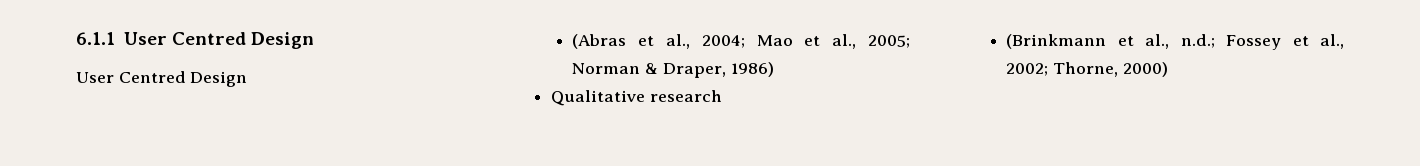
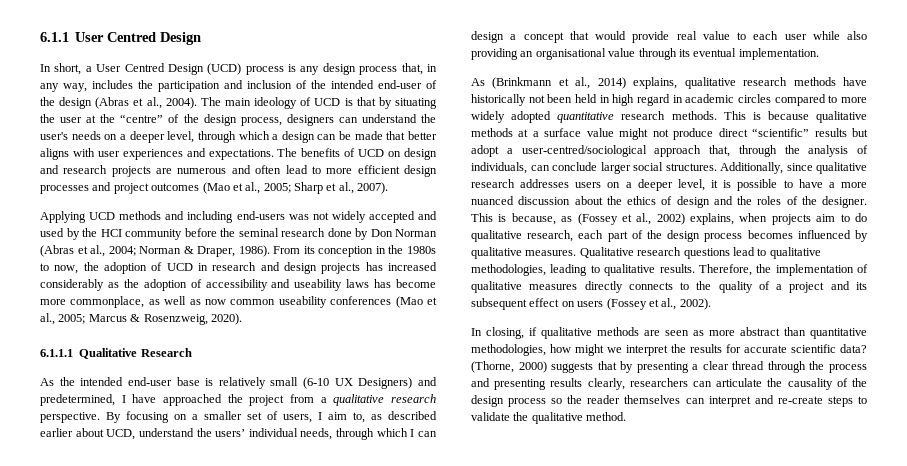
[76,71,248,87] [572,34,910,49] [572,62,774,78] [550,90,722,106] [1006,34,1344,50] [1006,62,1168,77] User Centred Design // (Abras et al., 2004; Mao et al., 2005; Norman & Draper, 1986) // Qualitative research // (Brinkmann et al., n.d.; Fossey et al., 2002; Thorne, 2000) -> [40,63,437,75] [40,80,437,92] [40,97,438,109] [40,114,436,126] [40,131,438,143] [40,148,438,160] [40,165,438,177] [40,182,389,194] [40,211,438,223] [40,228,437,240] [40,245,437,257] [40,262,437,274] [40,279,436,291] [40,296,437,308] [40,313,242,325] [40,348,192,359] [40,377,437,389] [40,394,437,406] [40,411,437,423] [40,428,437,440] [471,31,867,43] [471,48,819,60] [471,77,867,89] [471,94,867,106] [471,111,867,123] [471,128,868,140] [471,145,868,157] [471,162,867,174] [471,179,867,191] [471,196,867,208] [471,213,867,225] [471,230,868,242] [471,247,821,259] [471,264,868,276] [471,281,867,293] [471,298,711,310] [471,327,867,339] [471,344,867,356] [471,361,867,373] [471,378,867,390] [471,395,867,407] [471,412,627,424] In short, a User Centred Design (UCD) process is any design process that, in any way, includes the participation and inclusion of the intended end-user of the design (Abras et al., 2004). The main ideology of UCD is that by situating the user at the “centre” of the design process, designers can understand the user's needs on a deeper level, through which a design can be made that better aligns with user experiences and expectations. The benefits of UCD on design and research projects are numerous and often lead to more efficient design processes and project outcomes (Mao et al., 2005; Sharp et al., 2007). // Applying UCD methods and including end-users was not widely accepted and used by the HCI community before the seminal research done by Don Norman (Abras et al., 2004; Norman & Draper, 1986). From its conception in the 1980s to now, the adoption of UCD in research and design projects has increased considerably as the adoption of accessibility and useability laws has become more commonplace, as well as now common useability conferences (Mao et al., 2005; Marcus & Rosenzweig, 2020). // 6.1.1.1 Qualitative Research // As the intended end-user base is relatively small (6-10 UX Designers) and predetermined, I have approached the project from a qualitative research perspective. By focusing on a smaller set of users, I aim to, as described earlier about UCD, understand the users’ individual needs, through which I can design a concept that would provide real value to each user while also providing an organisational value through its eventual implementation. // As (Brinkmann et al., 2014) explains, qualitative research methods have historically not been held in high regard in academic circles compared to more widely adopted quantitative research methods. This is because qualitative methods at a surface value might not produce direct “scientific” results but adopt a user-centred/sociological approach that, through the analysis of individuals, can conclude larger social structures. Additionally, since qualitative research addresses users on a deeper level, it is possible to have a more nuanced discussion about the ethics of design and the roles of the designer. This is because, as (Fossey et al., 2002) explains, when projects aim to do qualitative research, each part of the design process becomes influenced by qualitative measures. Qualitative research questions lead to qualitative methodologies, leading to qualitative results. Therefore, the implementation of qualitative measures directly connects to the quality of a project and its subsequent effect on users (Fossey et al., 2002). // In closing, if qualitative methods are seen as more abstract than quantitative methodologies, how might we interpret the results for accurate scientific data? (Thorne, 2000) suggests that by presenting a clear thread through the process and presenting results clearly, researchers can articulate the causality of the design process so the reader themselves can interpret and re-create steps to validate the qualitative method.

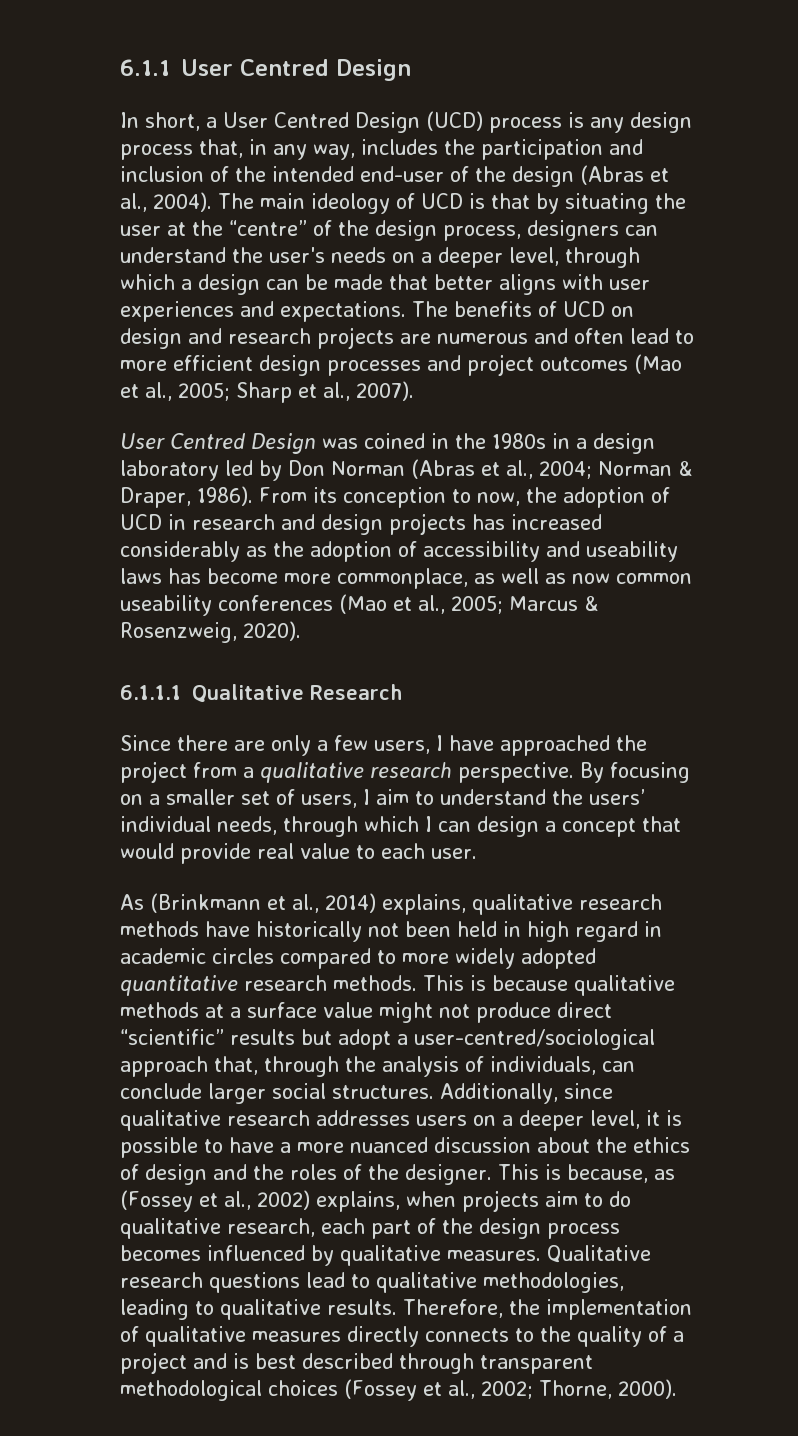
[40,211,438,223] [40,228,352,240] Applying UCD methods and including end-users was not widely accepted and used by the HCI community before the seminal research done -> [120,433,655,454] [120,460,253,481] User Centred Design was coined in the 1980s in a design laboratory led
[375,245,437,254] in the 1980s -> (446, 497) none
[40,377,437,389] [40,394,115,406] As the intended end-user base is relatively small (6-10 UX Designers) and predetermined, -> [120,735,430,756] Since there are only a few users,
[353,411,437,423] [40,428,136,440] to, as described earlier about UCD, -> [415,791,434,805] to
[784,31,867,40] [471,48,819,60] user while also providing an organisational value through its eventual implementation. -> [431,848,477,859] user.
[856,282,867,290] [471,298,711,310] [471,327,867,339] [471,344,867,356] [471,361,867,373] [471,378,867,390] [471,395,867,407] [471,412,627,424] its subsequent effect on users (Fossey et al., 2002). // In closing, if qualitative methods are seen as more abstract than quantitative methodologies, how might we interpret the results for accurate scientific data? (Thorne, 2000) suggests that by presenting a clear thread through the process and presenting results clearly, researchers can articulate the causality of the design process so the reader themselves can interpret and re-create steps to validate the qualitative method. -> [233,1353,593,1374] [120,1379,677,1401] is best described through transparent methodological choices (Fossey et al., 2002; Thorne, 2000).

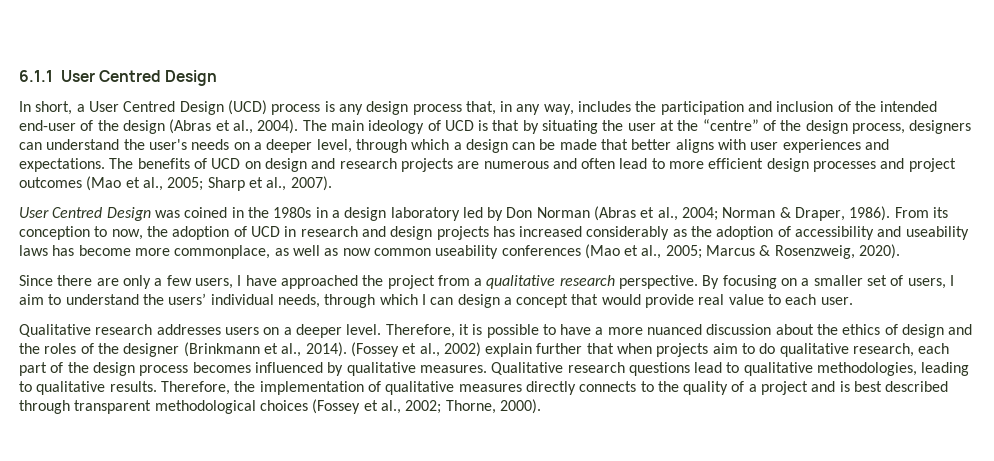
[120,684,402,703] // 6.1.1.1 Qualitative Research -> (901, 251) none
[120,893,662,915] [120,921,662,942] [120,948,596,969] [120,975,675,996] [120,1002,612,1023] [120,1029,655,1050] [120,1056,635,1077] [120,1083,613,1104] [120,1110,221,1131] As (Brinkmann et al., 2014) explains, qualitative research methods have historically not been held in high regard in academic circles compared to more widely adopted quantitative research methods. This is because qualitative methods at a surface value might not produce direct “scientific” results but adopt a user-centred/sociological approach that, through the analysis of individuals, can conclude larger social structures. Additionally, since qualitative -> [19,324,91,337] Qualitative
[590,1110,640,1129] level, -> [346,324,455,338] level. Therefore,
[405,1164,675,1185] designer. This is because, as -> [123,342,347,357] designer (Brinkmann et al., 2014).
[315,1191,400,1212] explains, -> [485,343,614,357] explain further that

